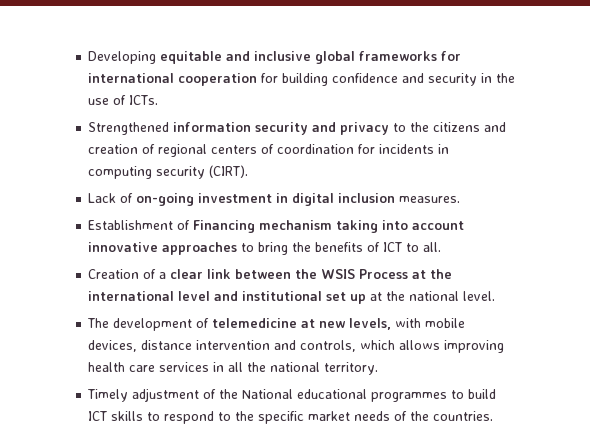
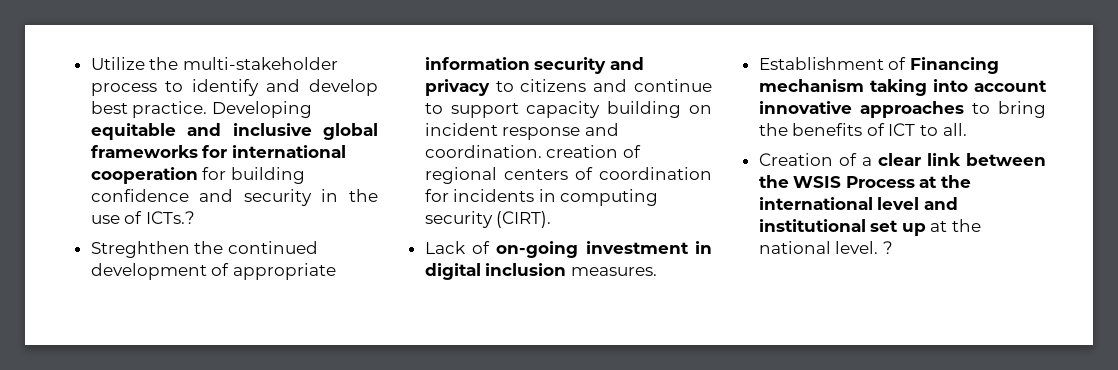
(88, 57) none -> [90,57,338,70] [90,79,378,96] [90,101,208,118] Utilize the multi-stakeholder process to identify and develop best practice.
[129,95,159,105] [88,122,170,135] ICTs. // Strengthened -> [145,211,195,224] [90,241,318,258] [90,263,336,280] ICTs.? // Streghthen the continued development of appropriate
[410,122,430,132] the -> (514, 86) none
(507, 127) none -> [634,79,712,92] [424,101,712,118] [424,123,619,140] [424,145,542,158] continue to support capacity building on incident response and coordination.
[87,318,466,331] [88,340,505,353] [88,362,379,375] [87,388,497,402] [88,411,494,424] // The development of telemedicine at new levels, with mobile devices, distance intervention and controls, which allows improving health care services in all the national territory. // Timely adjustment of the National educational programmes to build ICT skills to respond to the specific market needs of the countries. -> [882,241,893,254] ?

